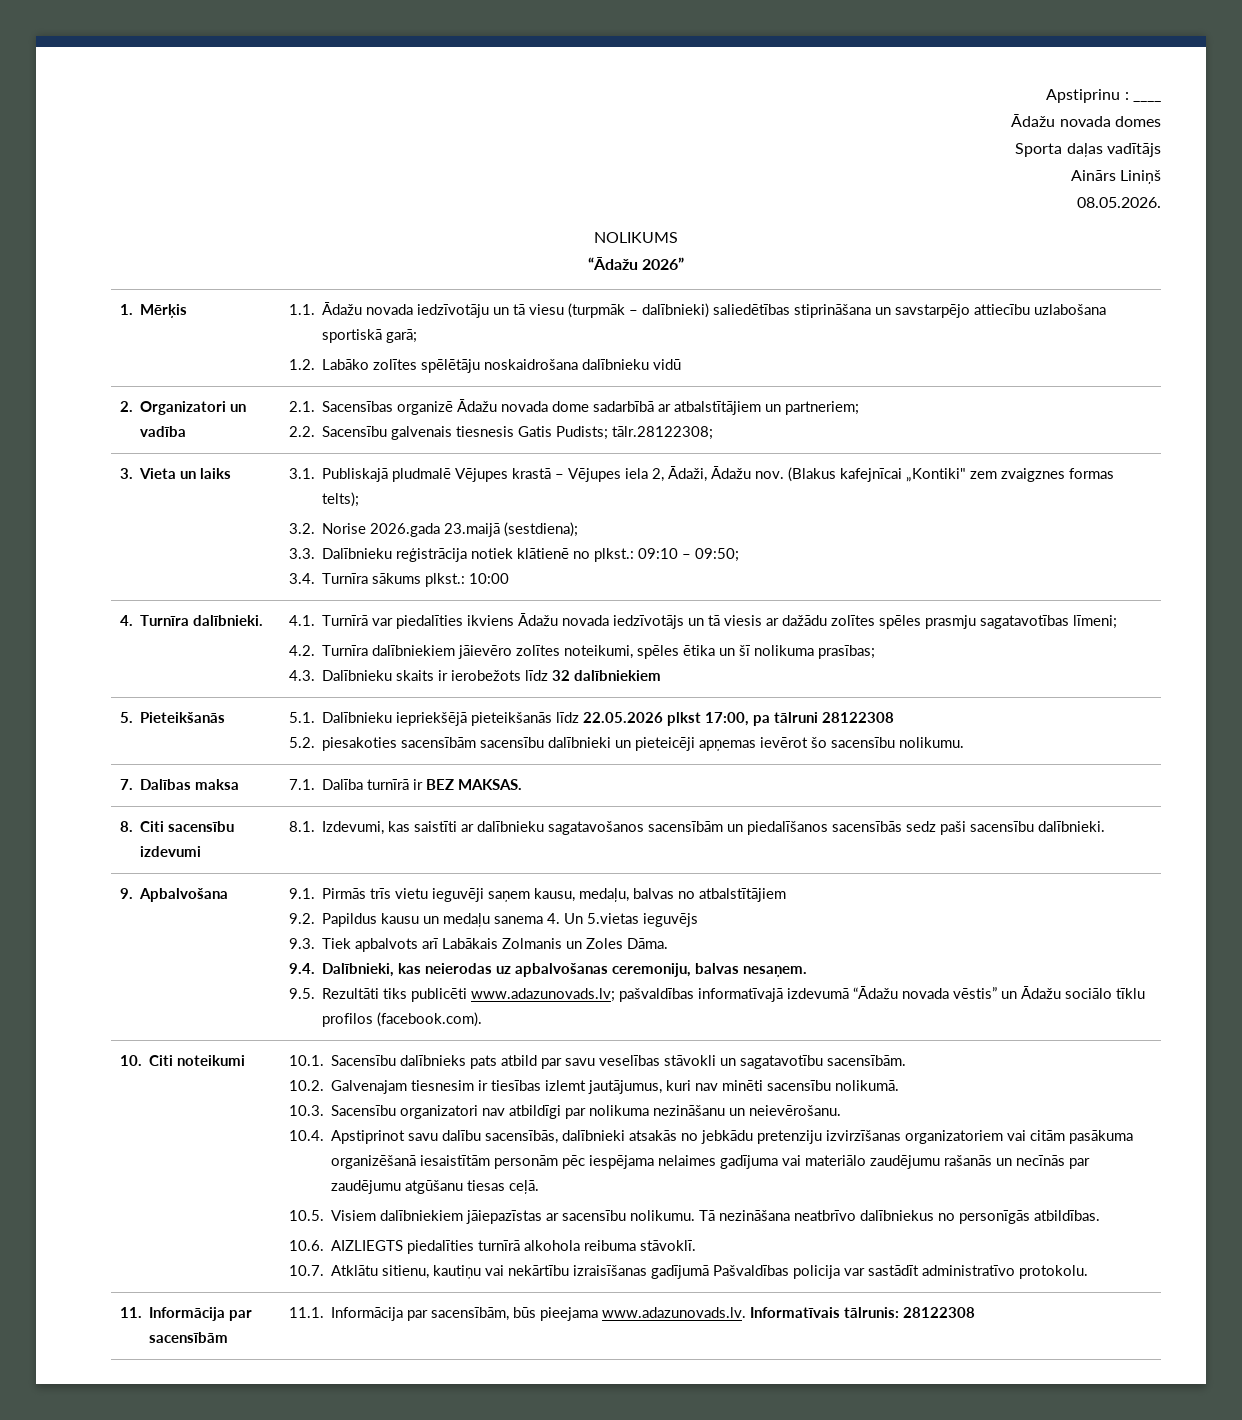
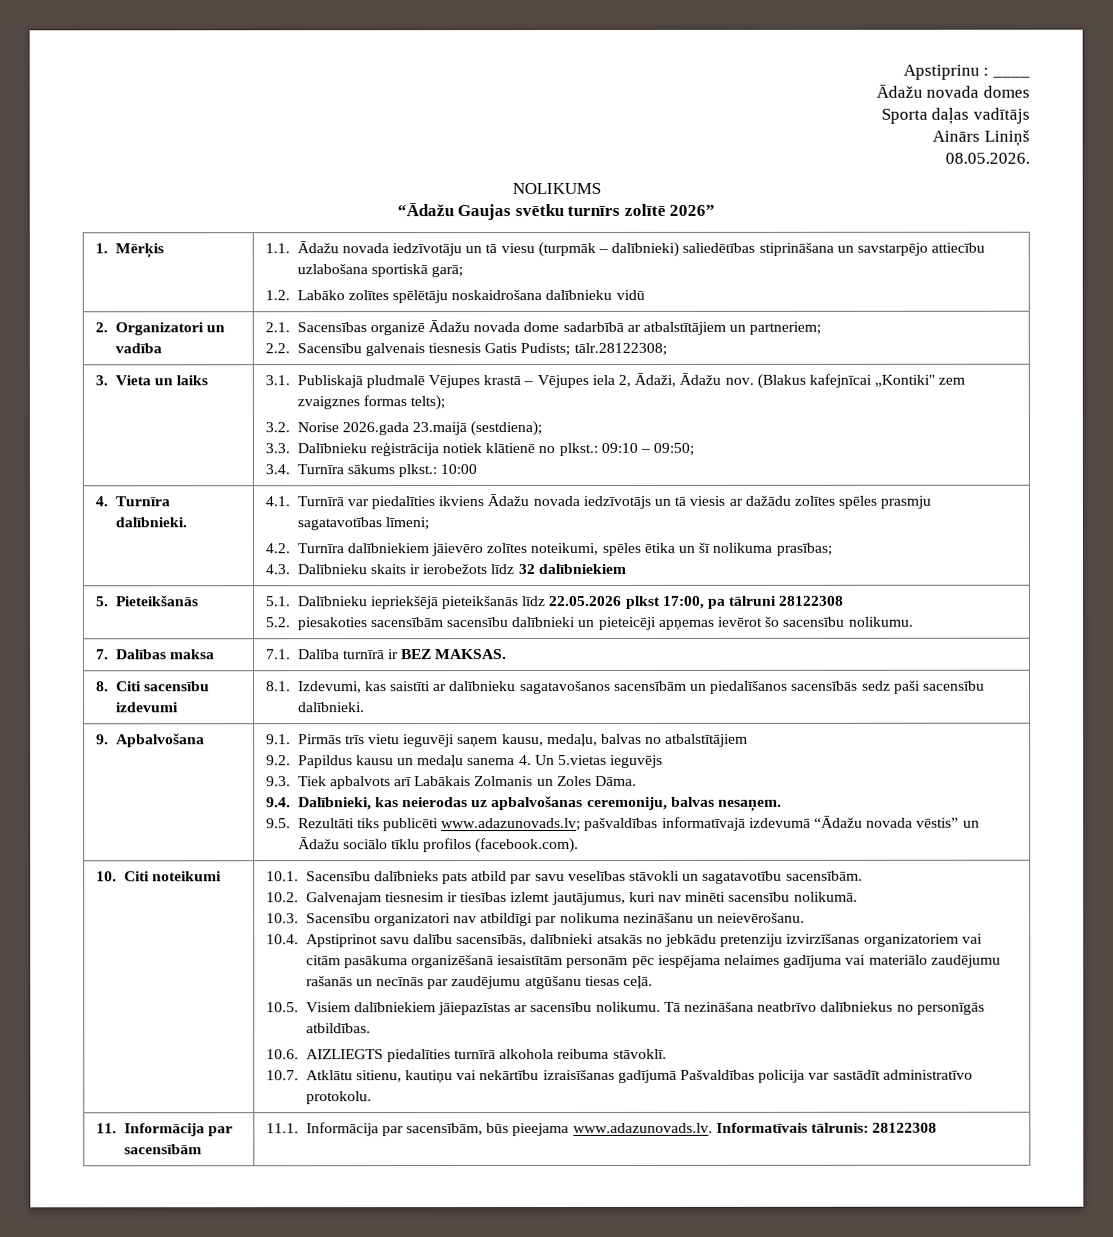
(638, 263) none -> [457,203,666,221] Gaujas svētku turnīrs zolītē

